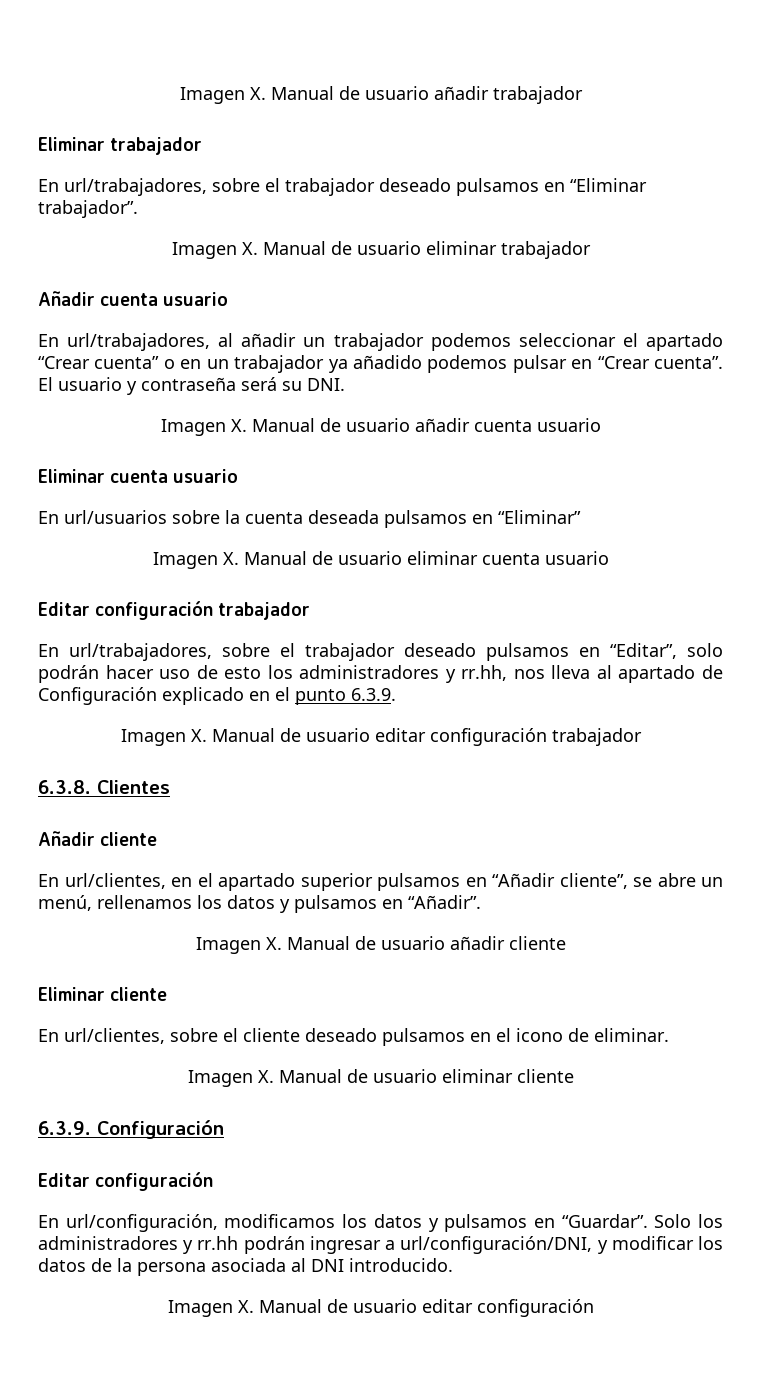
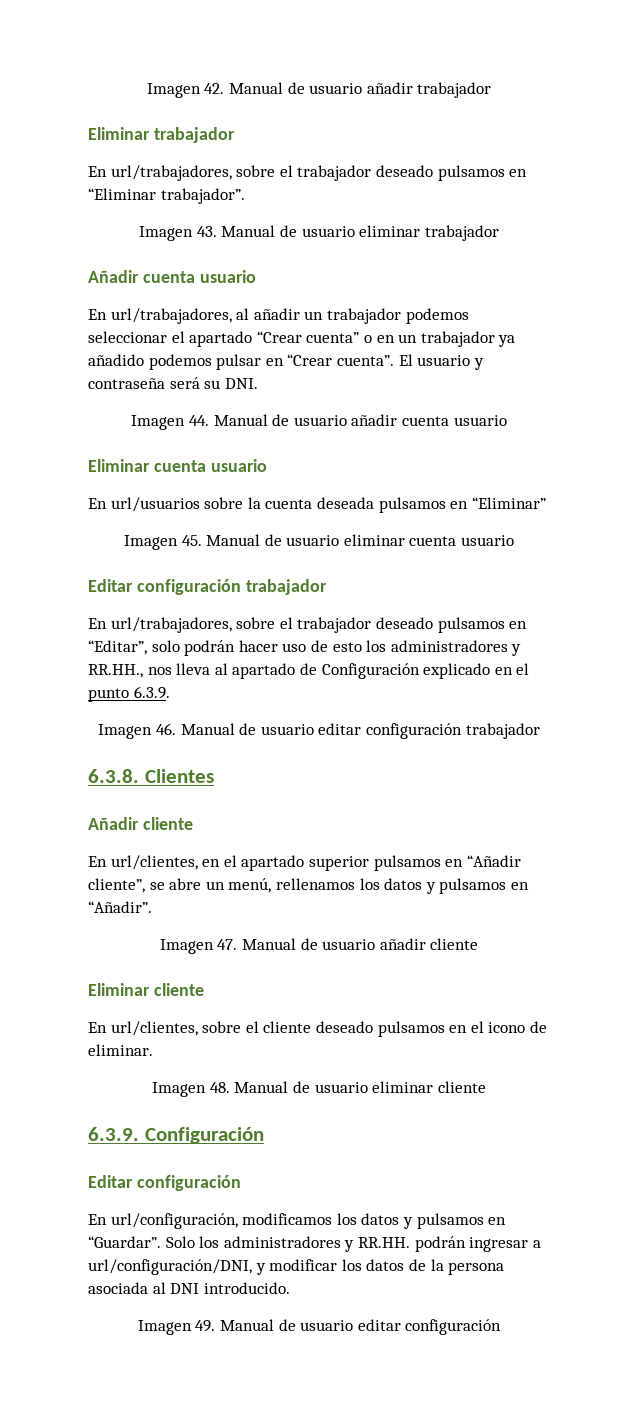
[179,87,266,104] Imagen X. -> [146,83,225,98] Imagen 42.
[241,242,258,255] X. -> [196,226,217,237] 43.
[230,419,247,432] X. -> [189,415,210,426] 44.
[222,552,239,565] X. -> [181,535,202,546] 45.
[461,665,508,681] rr.hh, -> [88,664,143,678] RR.HH.,
[190,729,207,742] X. -> [156,723,177,735] 46.
[265,937,282,950] X. -> [217,939,238,950] 47.
[257,1070,274,1083] X. -> [209,1082,230,1093] 48.
[197,1236,239,1250] rr.hh -> [357,1237,410,1248] RR.HH.
[237,1300,254,1313] X. -> [195,1320,216,1332] 49.

